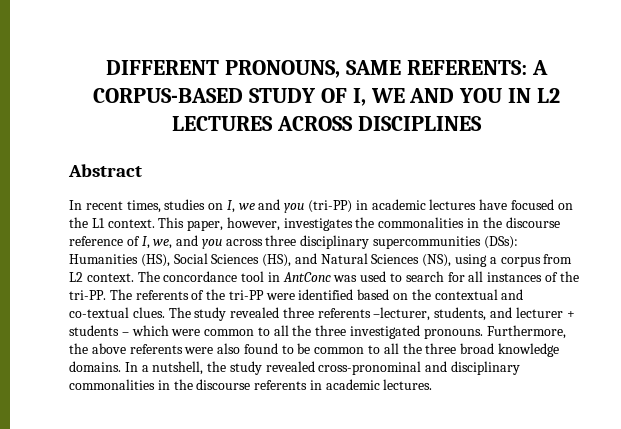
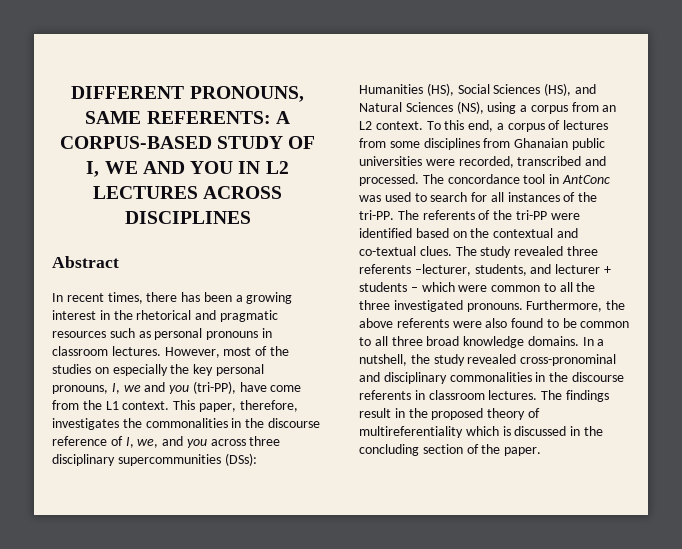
[164,199,573,213] studies on I, we and you (tri-PP) in academic lectures have focused on -> [146,292,293,304] [52,310,278,322] [52,328,272,340] [52,346,289,358] [52,364,264,376] [52,381,302,394] [52,400,79,410] there has been a growing interest in the rhetorical and pragmatic resources such as personal pronouns in classroom lectures. However, most of the studies on especially the key personal pronouns, I, we and you (tri-PP), have come from
[226,217,280,231] however, -> [239,400,298,412] therefore,
(573, 259) none -> [602,105,617,112] an
(134, 277) none -> [426,120,609,132] [359,138,605,150] [359,156,607,168] [359,174,419,186] To this end, a corpus of lectures from some disciplines from Ghanaian public universities were recorded, transcribed and processed.
[402,343,422,354] the -> (388, 341) none
[325,379,433,390] academic lectures. -> [428,390,609,402] [359,408,540,420] [359,426,603,438] [359,444,542,456] classroom lectures. The findings result in the proposed theory of multireferentiality which is discussed in the concluding section of the paper.

